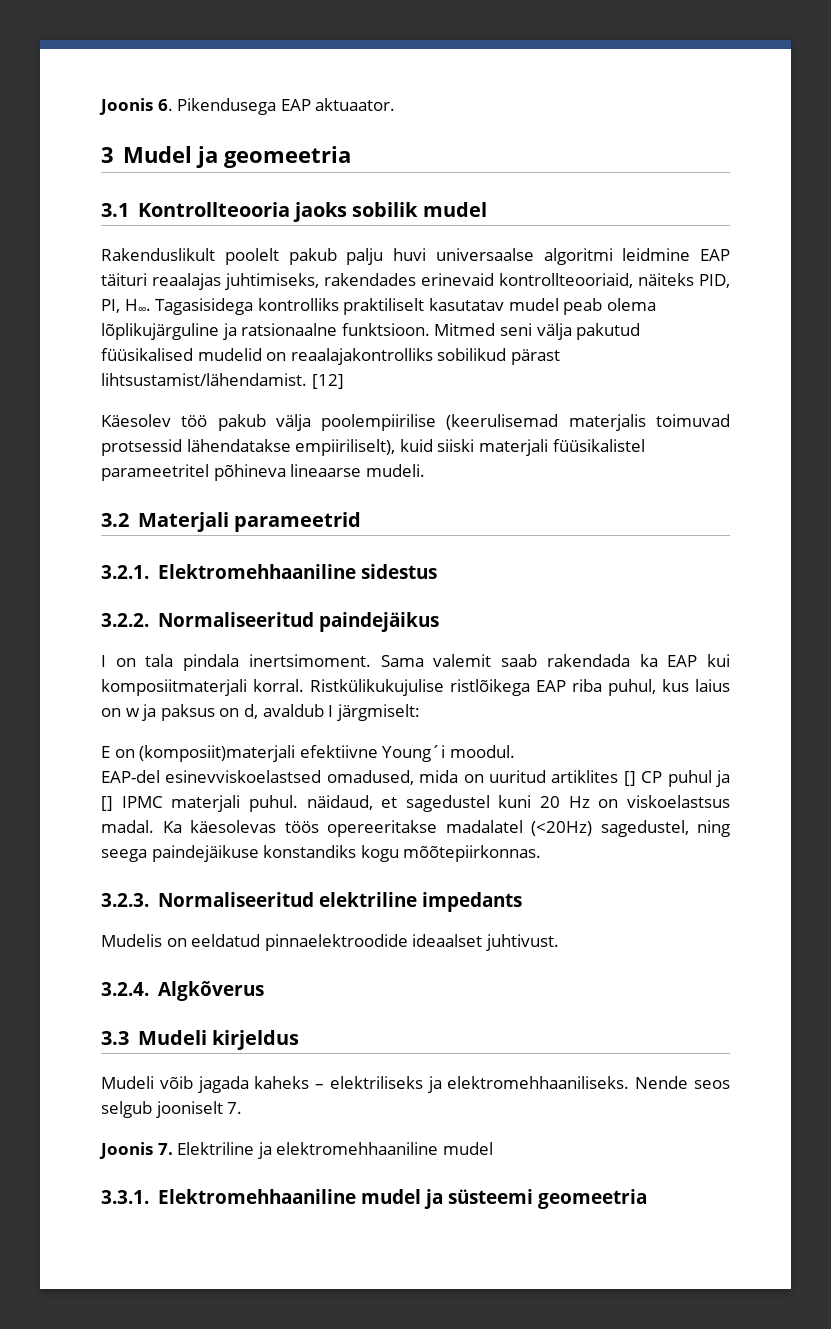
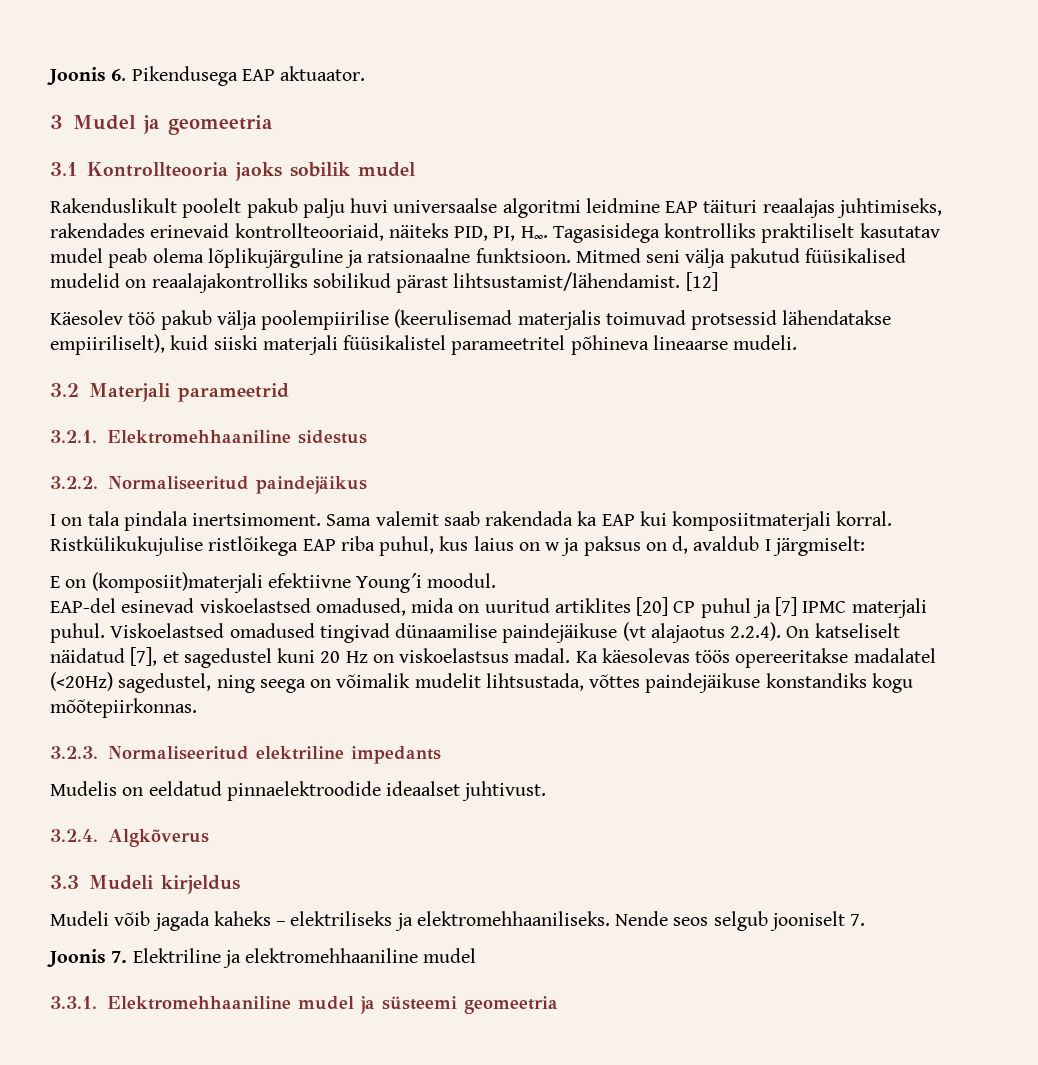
[165,770,322,783] esinevviskoelastsed -> [121,598,311,613] esinevad viskoelastsed
[623,771,636,786] [] -> [636,597,669,616] [20]
[101,796,113,811] [] -> [775,597,798,616] [7]
[306,795,373,810] näidaud, -> [110,622,900,643] [50,647,158,666] Viskoelastsed omadused tingivad dünaamilise paindejäikuse (vt alajaotus 2.2.4). On katseliselt näidatud [7],
(147, 855) none -> [310,673,641,691] on võimalik mudelit lihtsustada, võttes

